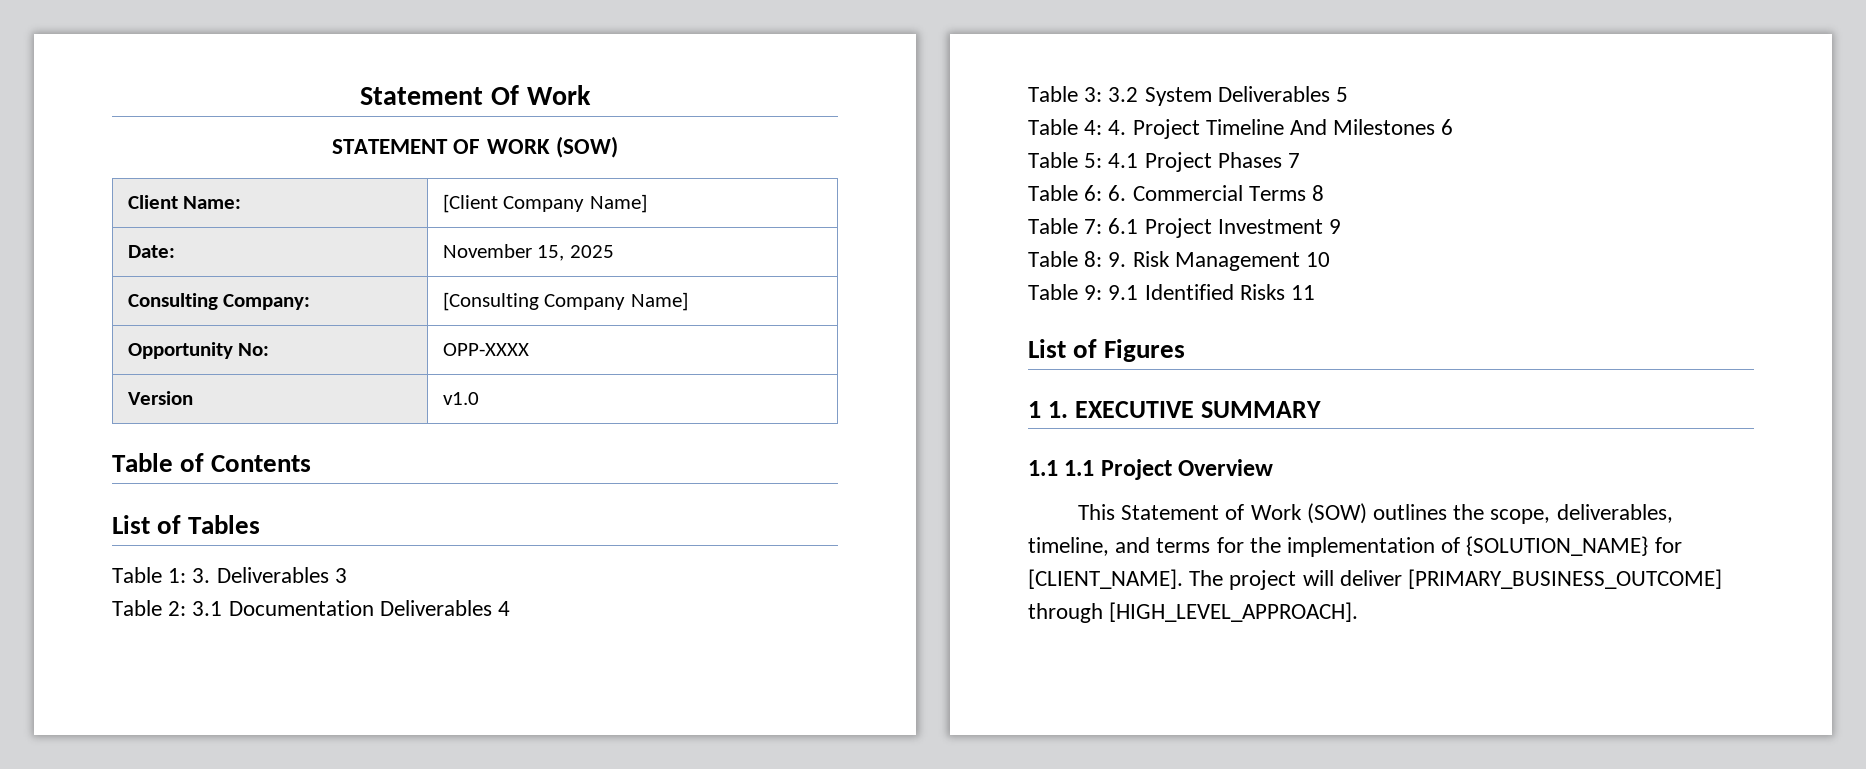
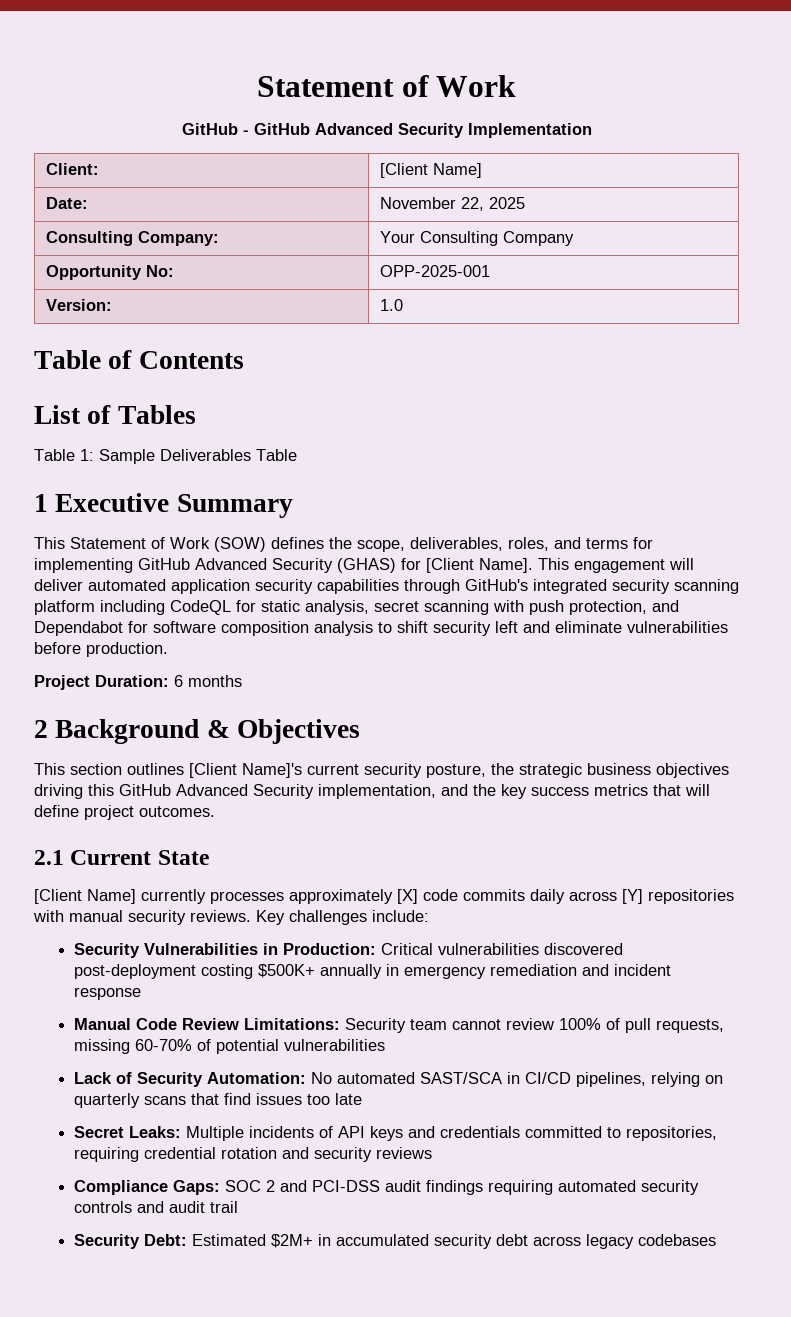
[360,85,519,105] Statement Of -> [256,75,429,97] Statement of
[332,136,618,158] [127,195,242,209] [442,194,585,213] STATEMENT OF WORK (SOW) // Client Name: | [Client Company -> [181,123,592,138] [46,163,100,175] [380,163,429,178] GitHub - GitHub Advanced Security Implementation // Client: | [Client
[537,245,565,261] 15, -> [461,197,485,211] 22,
[442,292,688,311] [Consulting Company Name] -> [380,231,575,246] Your Consulting Company
[442,343,529,356] [127,391,193,405] [442,392,479,405] OPP-XXXX // Version | v1.0 -> [380,265,491,277] [46,299,113,311] [380,299,404,311] OPP-2025-001 // Version: | 1.0
[192,567,347,583] [112,600,511,616] [1028,86,1349,106] [1028,119,1454,139] [1028,152,1301,172] [1028,185,1325,201] [1028,218,1342,238] [1028,251,1331,271] [1028,284,1316,300] [1028,339,1186,362] [1028,401,1321,418] [1028,459,1274,480] 3. Deliverables 3 // Table 2: 3.1 Documentation Deliverables 4 // Table 3: 3.2 System Deliverables 5 // Table 4: 4. Project Timeline And Milestones 6 // Table 5: 4.1 Project Phases 7 // Table 6: 6. Commercial Terms 8 // Table 7: 6.1 Project Investment 9 // Table 8: 9. Risk Management 10 // Table 9: 9.1 Identified Risks 11 // List of Figures // 1 1. EXECUTIVE SUMMARY // 1.1 1.1 Project Overview -> [99,449,297,464] [34,493,293,518] Sample Deliverables Table // 1 Executive Summary
[1372,504,1447,520] outlines -> [271,537,324,549] defines
[1028,537,1109,556] timeline, -> [508,537,549,551] roles,
[1249,536,1682,557] [1028,569,1723,590] [1028,602,1359,623] the implementation of {SOLUTION_NAME} for [CLIENT_NAME]. The project will deliver [PRIMARY_BUSINESS_OUTCOME] through [HIGH_LEVEL_APPROACH]. -> [34,558,694,573] [34,579,739,594] [34,600,679,615] [34,621,728,636] [34,642,168,657] [34,675,242,690] [34,719,361,744] [34,763,729,778] [34,784,710,799] [34,805,215,820] [34,850,209,865] [34,889,734,904] [33,910,429,925] [73,943,623,958] [73,964,671,979] [73,987,141,1000] [73,1018,724,1033] [73,1039,385,1054] [73,1072,723,1087] [73,1093,362,1108] [73,1126,717,1141] [73,1147,432,1162] [73,1180,699,1195] [73,1201,238,1213] [73,1234,716,1249] implementing GitHub Advanced Security (GHAS) for [Client Name]. This engagement will deliver automated application security capabilities through GitHub's integrated security scanning platform including CodeQL for static analysis, secret scanning with push protection, and Dependabot for software composition analysis to shift security left and eliminate vulnerabilities before production. // Project Duration: 6 months // 2 Background & Objectives // This section outlines [Client Name]'s current security posture, the strategic business objectives driving this GitHub Advanced Security implementation, and the key success metrics that will define project outcomes. // 2.1 Current State // [Client Name] currently processes approximately [X] code commits daily across [Y] repositories with manual security reviews. Key challenges include: // Security Vulnerabilities in Production: Critical vulnerabilities discovered post-deployment costing $500K+ annually in emergency remediation and incident response // Manual Code Review Limitations: Security team cannot review 100% of pull requests, missing 60-70% of potential vulnerabilities // Lack of Security Automation: No automated SAST/SCA in CI/CD pipelines, relying on quarterly scans that find issues too late // Secret Leaks: Multiple incidents of API keys and credentials committed to repositories, requiring credential rotation and security reviews // Compliance Gaps: SOC 2 and PCI-DSS audit findings requiring automated security controls and audit trail // Security Debt: Estimated $2M+ in accumulated security debt across legacy codebases

